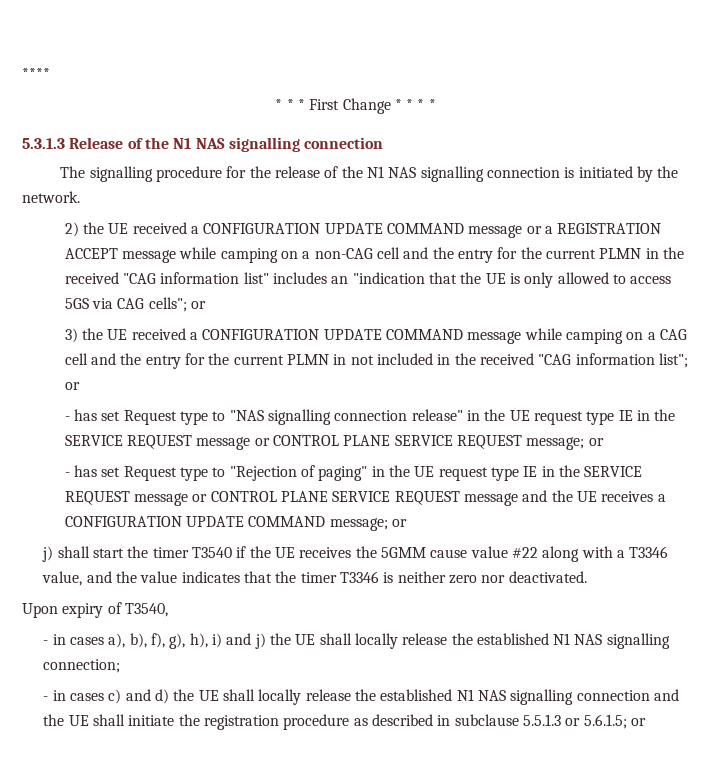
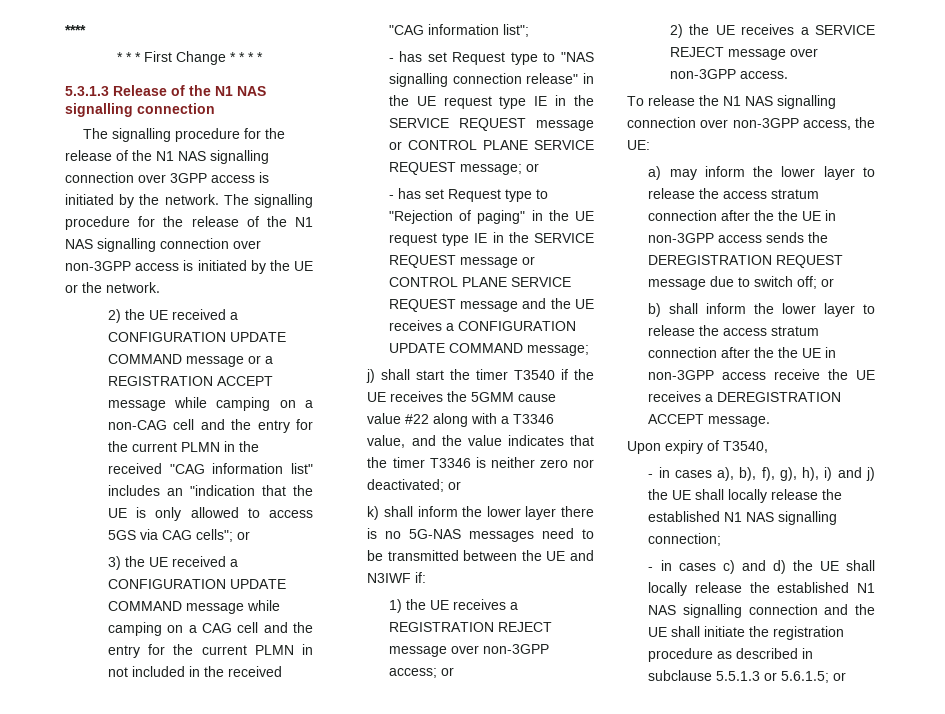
(560, 172) none -> [138,173,255,183] over 3GPP access
(80, 197) none -> [223,194,313,208] [65,216,313,230] [65,238,261,252] [65,260,313,274] [65,282,160,293] The signalling procedure for the release of the N1 NAS signalling connection over non-3GPP access is initiated by the UE or the network.
[64,382,80,390] or -> (529, 30) none
[392,519,408,527] or -> (589, 350) none
[508,571,587,583] deactivated. -> [367,479,462,492] [367,506,594,520] [367,528,594,542] [367,550,594,561] [367,572,427,583] [388,599,518,613] [388,622,552,632] [388,644,549,657] [388,667,454,678] [669,24,875,38] [669,47,818,60] [669,69,788,79] [627,95,836,109] [627,117,875,130] [627,140,650,150] [648,166,875,180] [648,188,820,199] [648,210,837,221] [648,232,829,243] [648,255,844,268] [648,276,835,290] [648,303,875,317] [648,325,820,336] [648,347,837,358] [648,369,875,380] [648,391,842,402] [648,414,771,427] deactivated; or // k) shall inform the lower layer there is no 5G-NAS messages need to be transmitted between the UE and N3IWF if: // 1) the UE receives a REGISTRATION REJECT message over non-3GPP access; or // 2) the UE receives a SERVICE REJECT message over non-3GPP access. // To release the N1 NAS signalling connection over non-3GPP access, the UE: // a) may inform the lower layer to release the access stratum connection after the the UE in non-3GPP access sends the DEREGISTRATION REQUEST message due to switch off; or // b) shall inform the lower layer to release the access stratum connection after the the UE in non-3GPP access receive the UE receives a DEREGISTRATION ACCEPT message.

